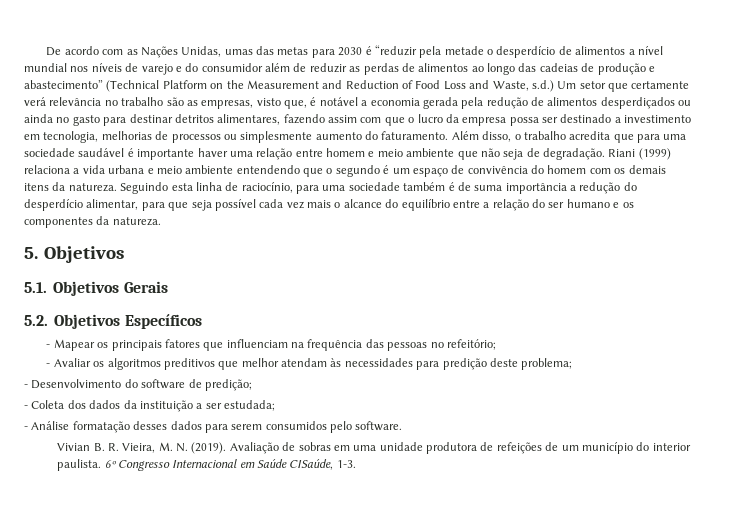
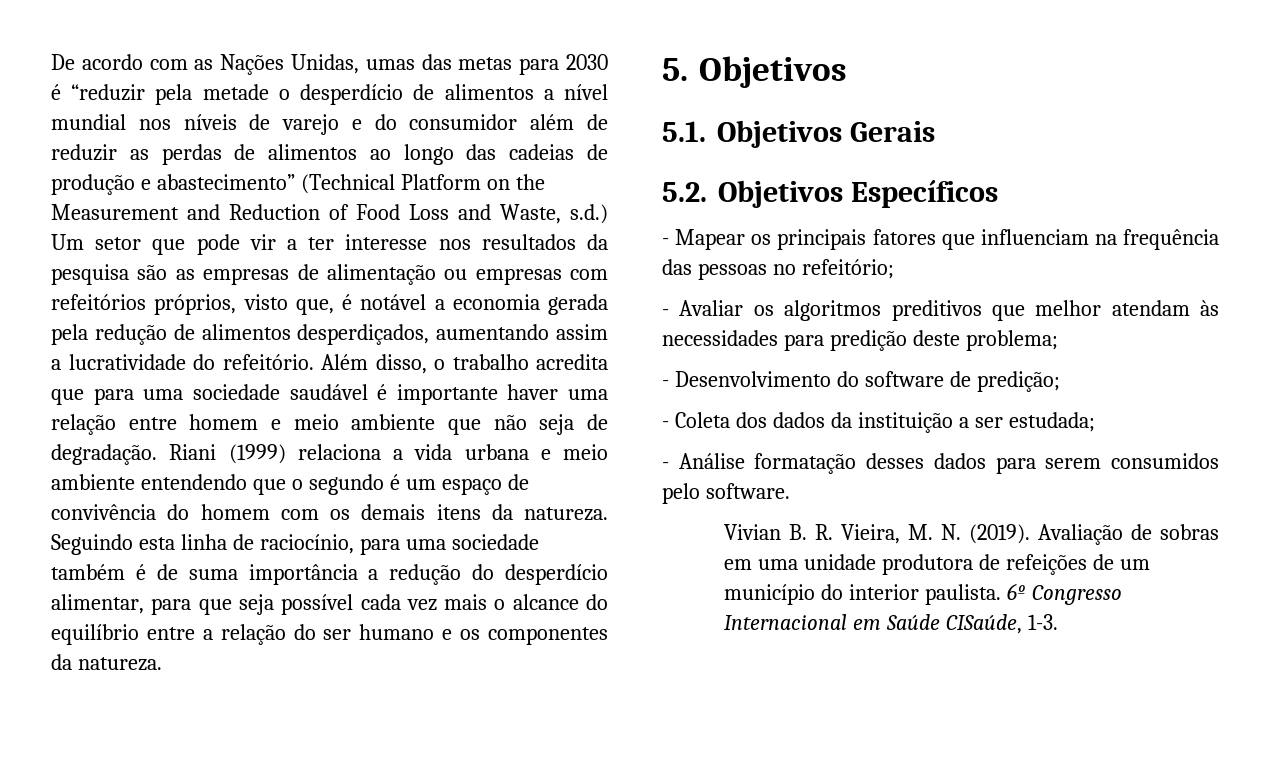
[631,81,690,89] [24,97,254,109] certamente verá relevância no trabalho são as empresas, -> [196,234,608,255] [51,264,608,285] [51,294,237,315] pode vir a ter interesse nos resultados da pesquisa são as empresas de alimentação ou empresas com refeitórios próprios,
[600,97,692,109] [24,114,692,126] [24,131,449,143] desperdiçados ou ainda no gasto para destinar detritos alimentares, fazendo assim com que o lucro da empresa possa ser destinado a investimento em tecnologia, melhorias de processos ou simplesmente aumento do faturamento. -> [297,324,608,345] [51,354,314,370] desperdiçados, aumentando assim a lucratividade do refeitório.

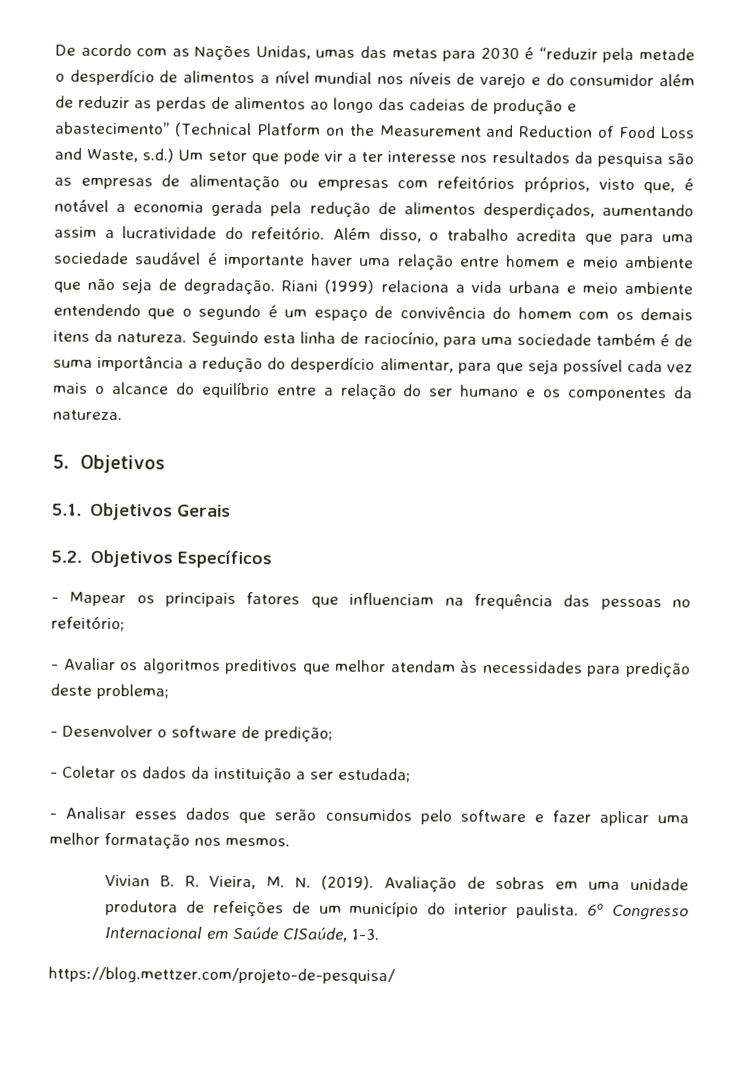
[674,371,859,387] Desenvolvimento do -> [62,724,167,738] Desenvolver o
[674,412,767,428] Coleta dos -> [62,765,138,779] Coletar os
[678,453,1219,474] [662,483,790,504] Análise formatação desses dados para serem consumidos pelo software. -> [65,806,689,827] [49,832,290,850] Analisar esses dados que serão consumidos pelo software e fazer aplicar uma melhor formatação nos mesmos.
(1059, 622) none -> [48,966,395,985] // https://blog.mettzer.com/projeto-de-pesquisa/

